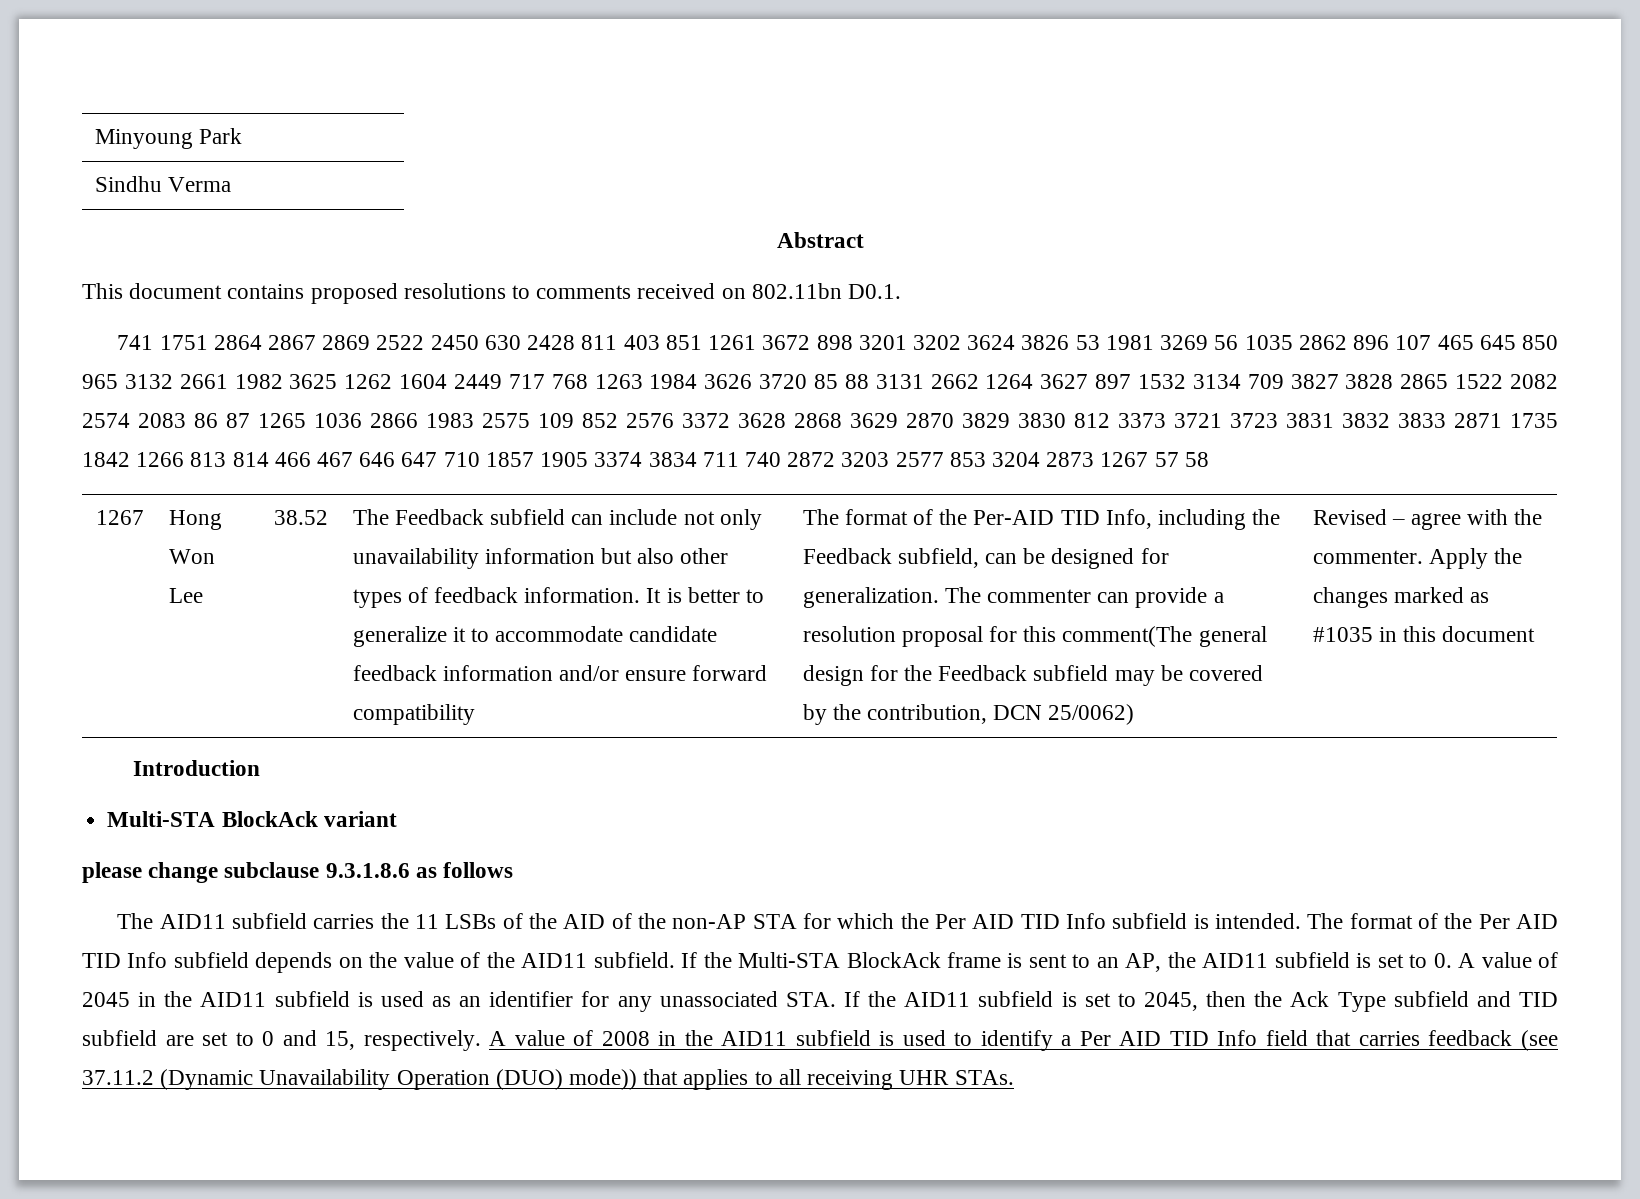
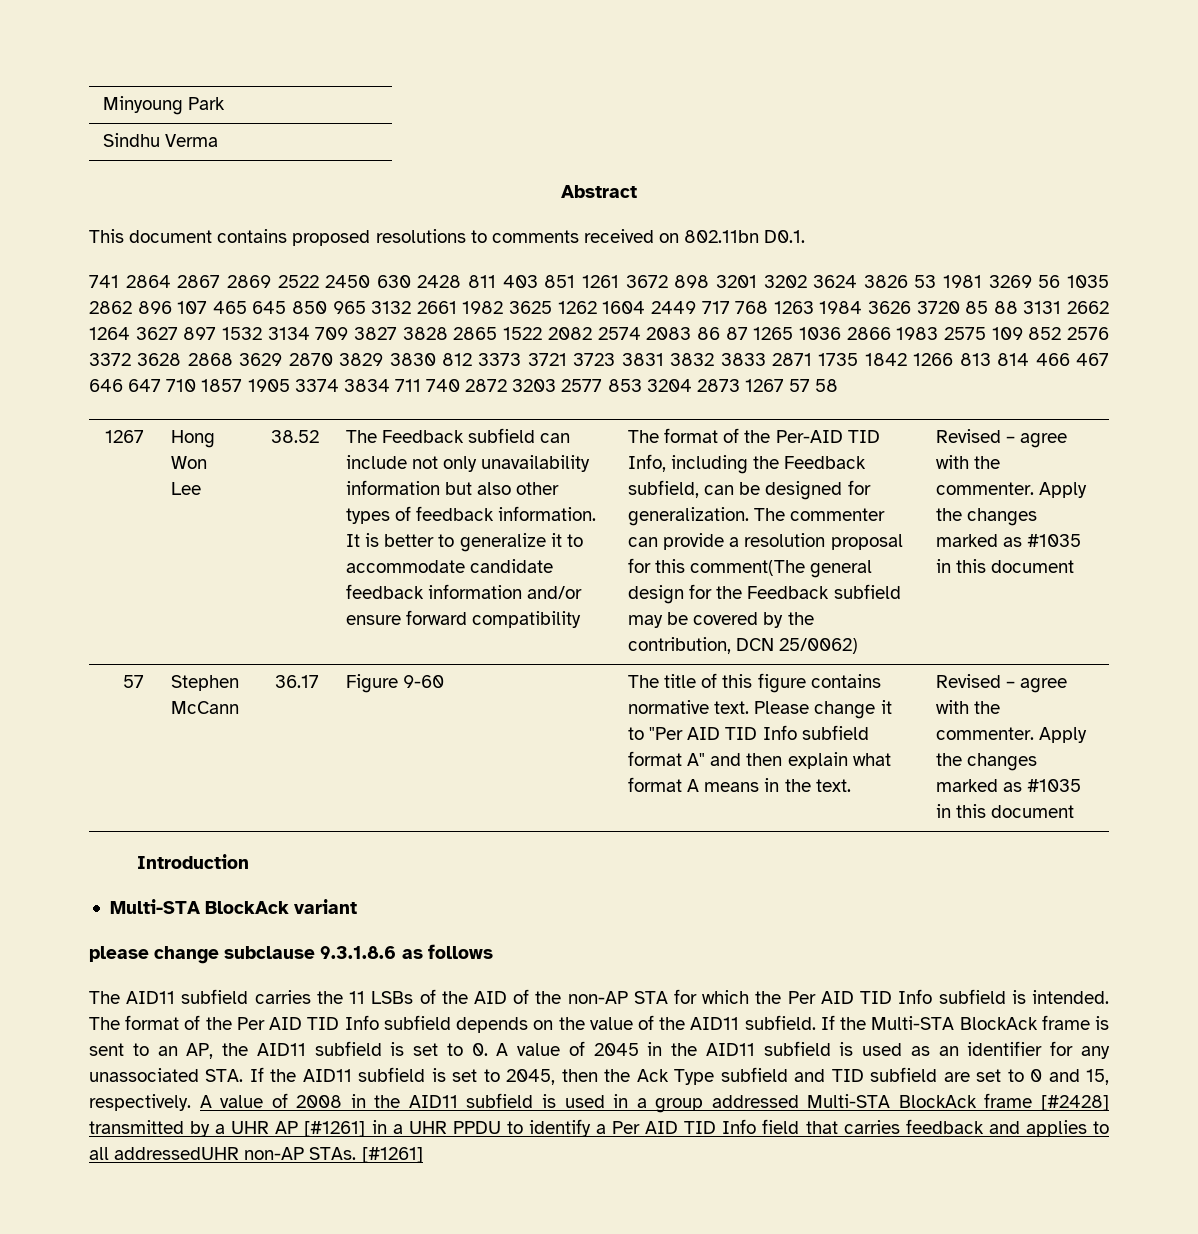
[159,335,208,350] 1751 -> (119, 281) none
(1536, 634) none -> [122,675,144,688] [171,675,240,691] [171,701,240,714] [274,675,319,688] [346,674,445,693] [628,673,881,693] [628,700,892,719] [628,725,869,740] [628,751,891,769] [628,777,851,792] [936,674,1068,693] [936,700,1001,714] [936,727,1088,743] [936,753,1038,771] [936,779,1082,792] [936,804,1075,818] // 57 | Stephen McCann | 36.17 | Figure 9-60 | The title of this figure contains normative text. Please change it to "Per AID TID Info subfield format A" and then explain what format A means in the text. | Revised – agree with the commenter. Apply the changes marked as #1035 in this document
(946, 1038) none -> [613,1093,1109,1113] [89,1120,501,1137] in a group addressed Multi-STA BlockAck frame [#2428] transmitted by a UHR AP [#1261] in a UHR PPDU
[1520,1030,1558,1051] [82,1069,1014,1090] (see 37.11.2 (Dynamic Unavailability Operation (DUO) mode)) that applies to all receiving UHR STAs. -> [988,1120,1109,1137] [89,1147,423,1163] and applies to all addressedUHR non-AP STAs. [#1261]

